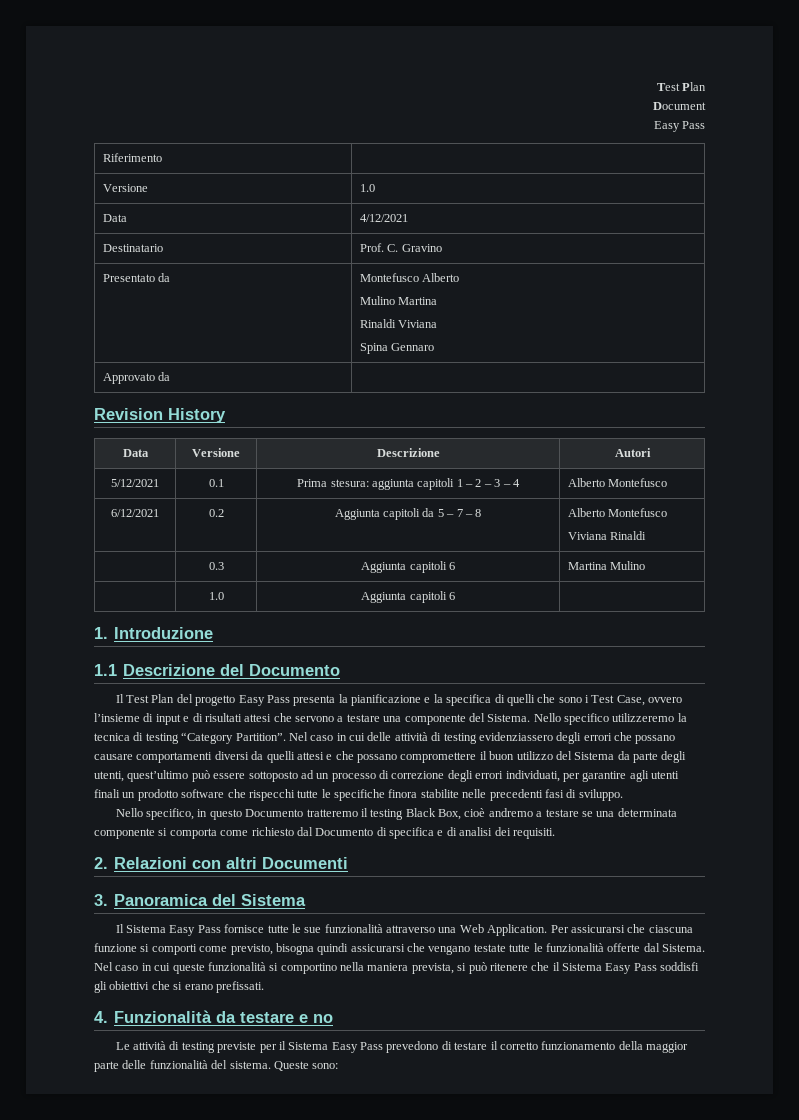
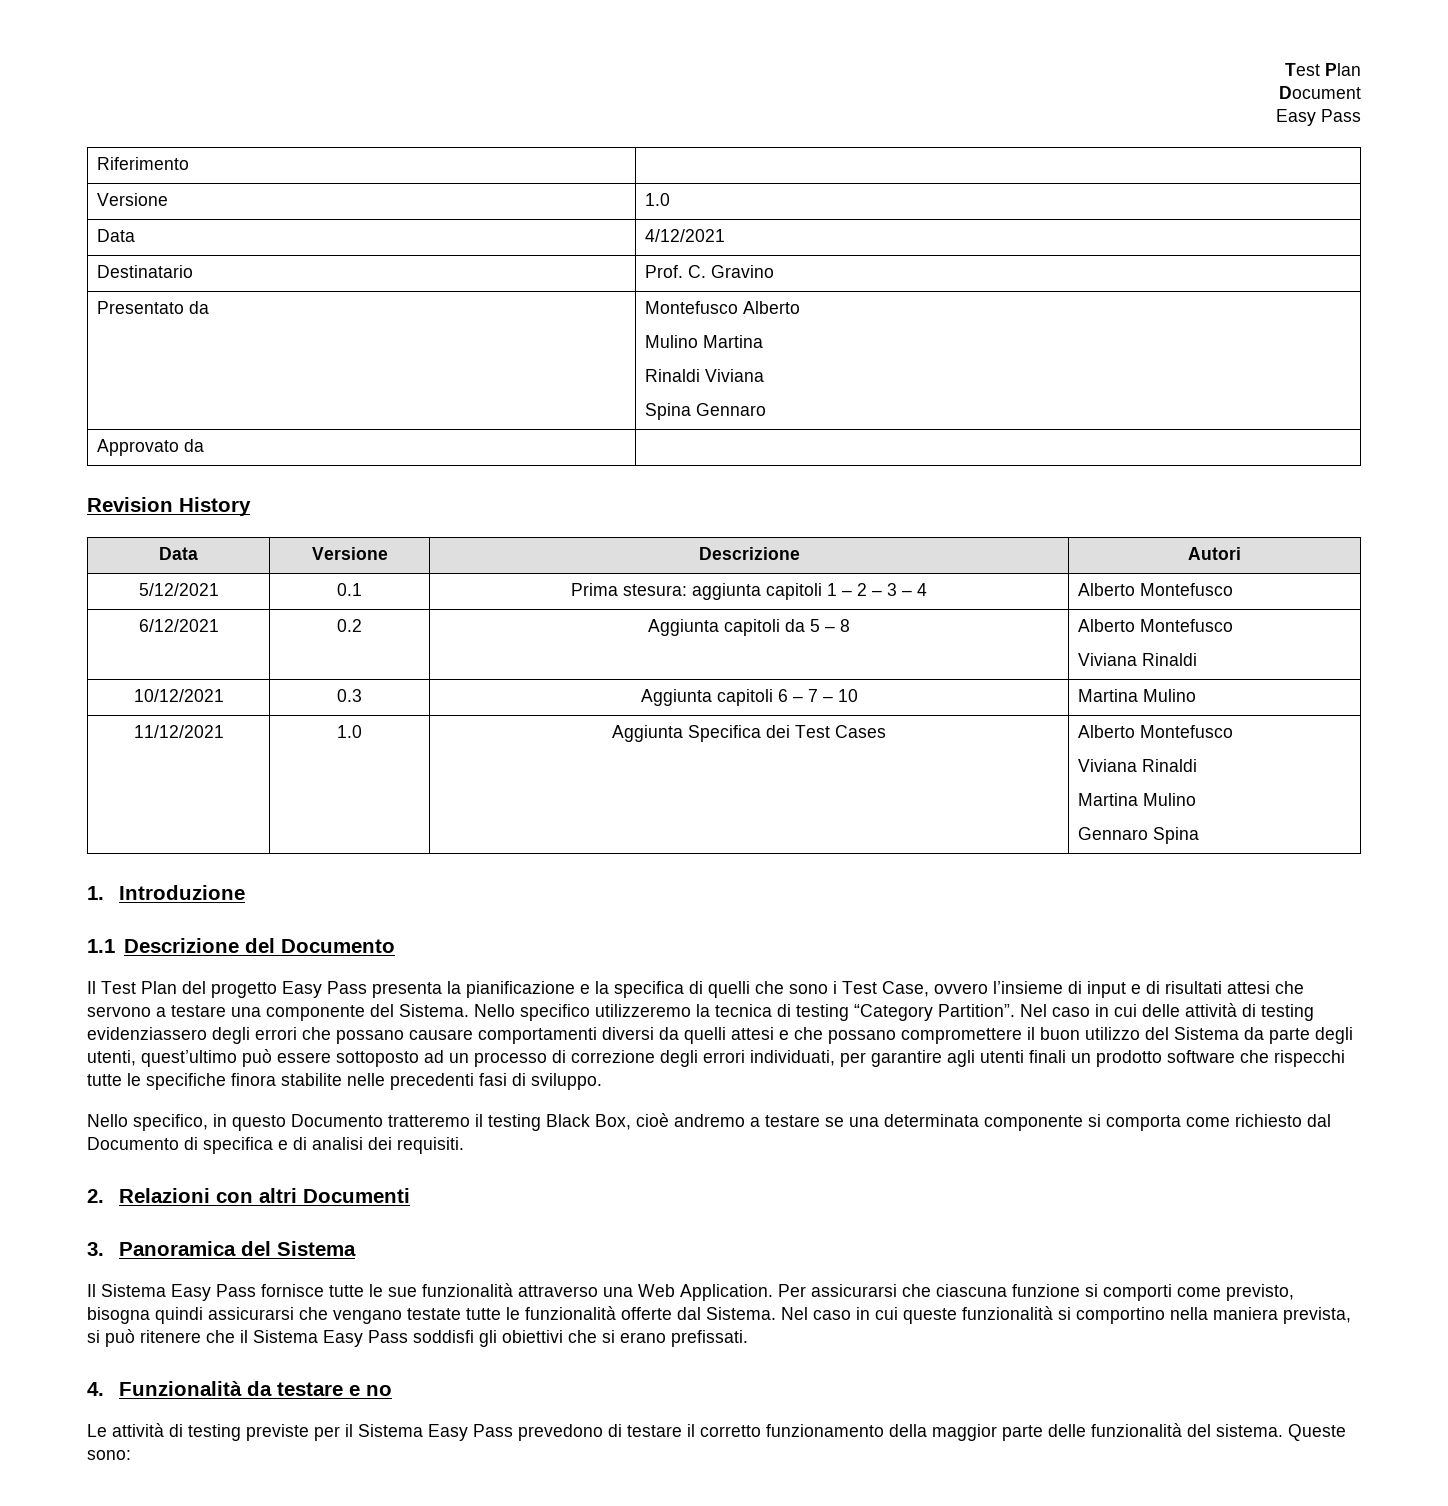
[456,509,473,517] 7 – -> (835, 629) none
(647, 535) none -> [133,689,224,702] 10/12/2021
[568,561,646,570] | Martina Mulino // -> [792,689,858,702] [1077,689,1196,702] [133,725,224,738] – 7 – 10 | Martina Mulino // 11/12/2021
[409,591,455,603] capitoli 6 | -> [688,725,886,742] [1077,725,1233,738] [1077,759,1197,772] [1077,793,1196,806] [1077,827,1199,844] Specifica dei Test Cases | Alberto Montefusco // Viviana Rinaldi // Martina Mulino // Gennaro Spina

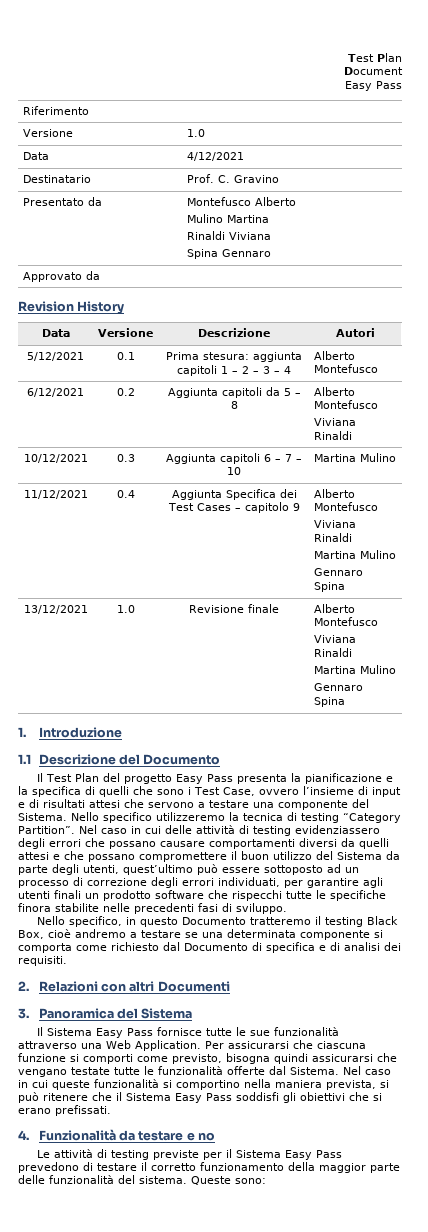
[337,725,362,738] 1.0 -> [116,490,135,498] 0.4
(886, 731) none -> [234,502,300,513] [313,489,355,498] [313,502,378,511] [313,520,356,528] [313,533,352,542] [313,550,396,559] [313,568,363,576] [313,582,345,592] [23,605,88,614] [116,605,135,613] [189,604,279,613] – capitolo 9 | Alberto Montefusco // Viviana Rinaldi // Martina Mulino // Gennaro Spina // 13/12/2021 | 1.0 | Revisione finale

